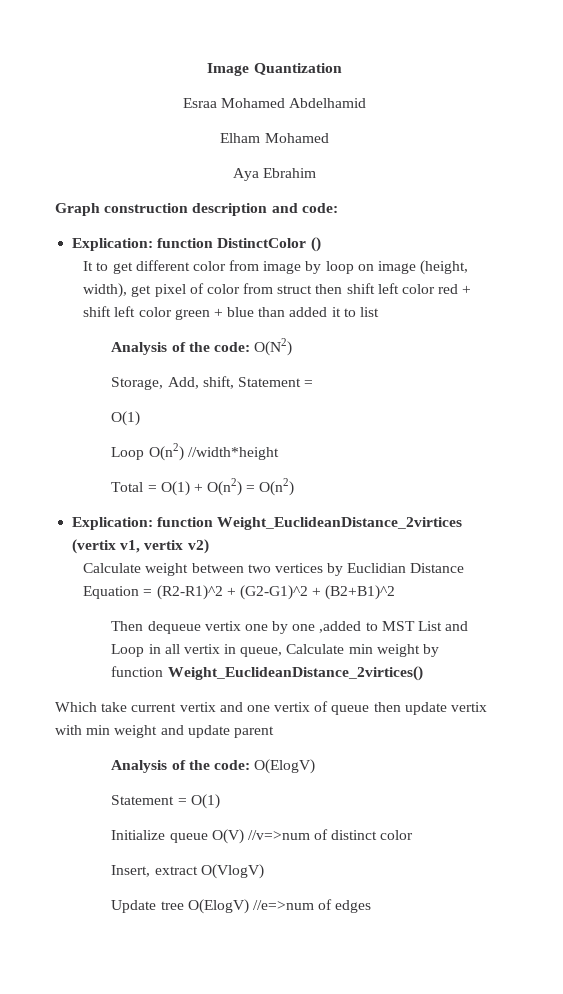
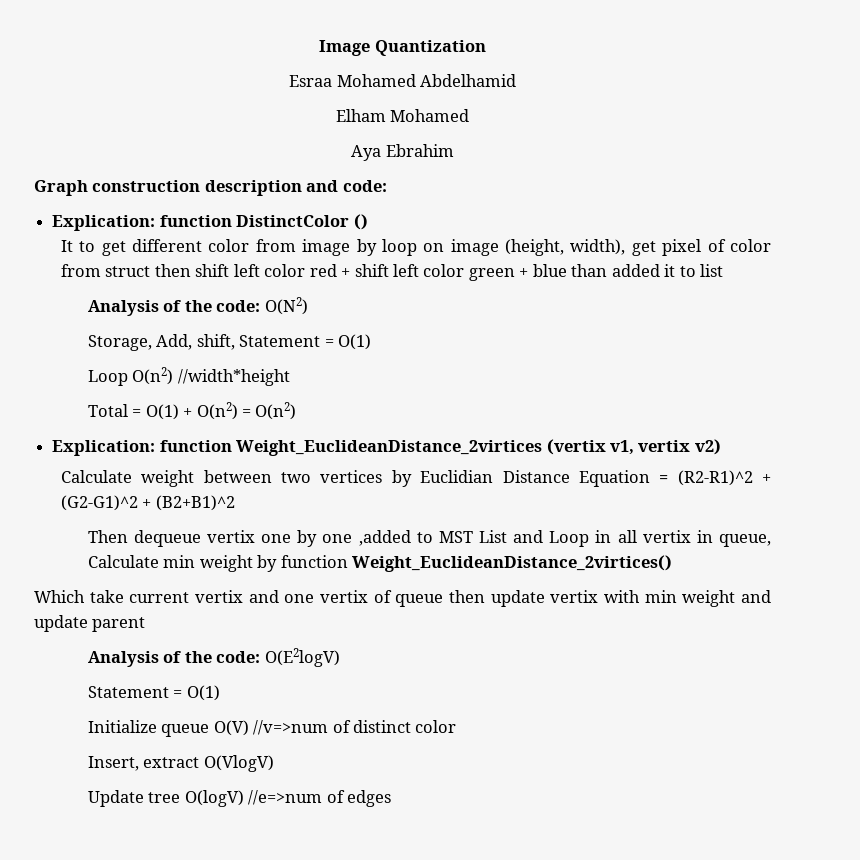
(314, 383) // -> (334, 343) none
[254,759,316,774] O(ElogV) -> [264,648,340,667] O(E2logV)
[187,899,249,914] O(ElogV) -> [184,790,244,807] O(logV)

